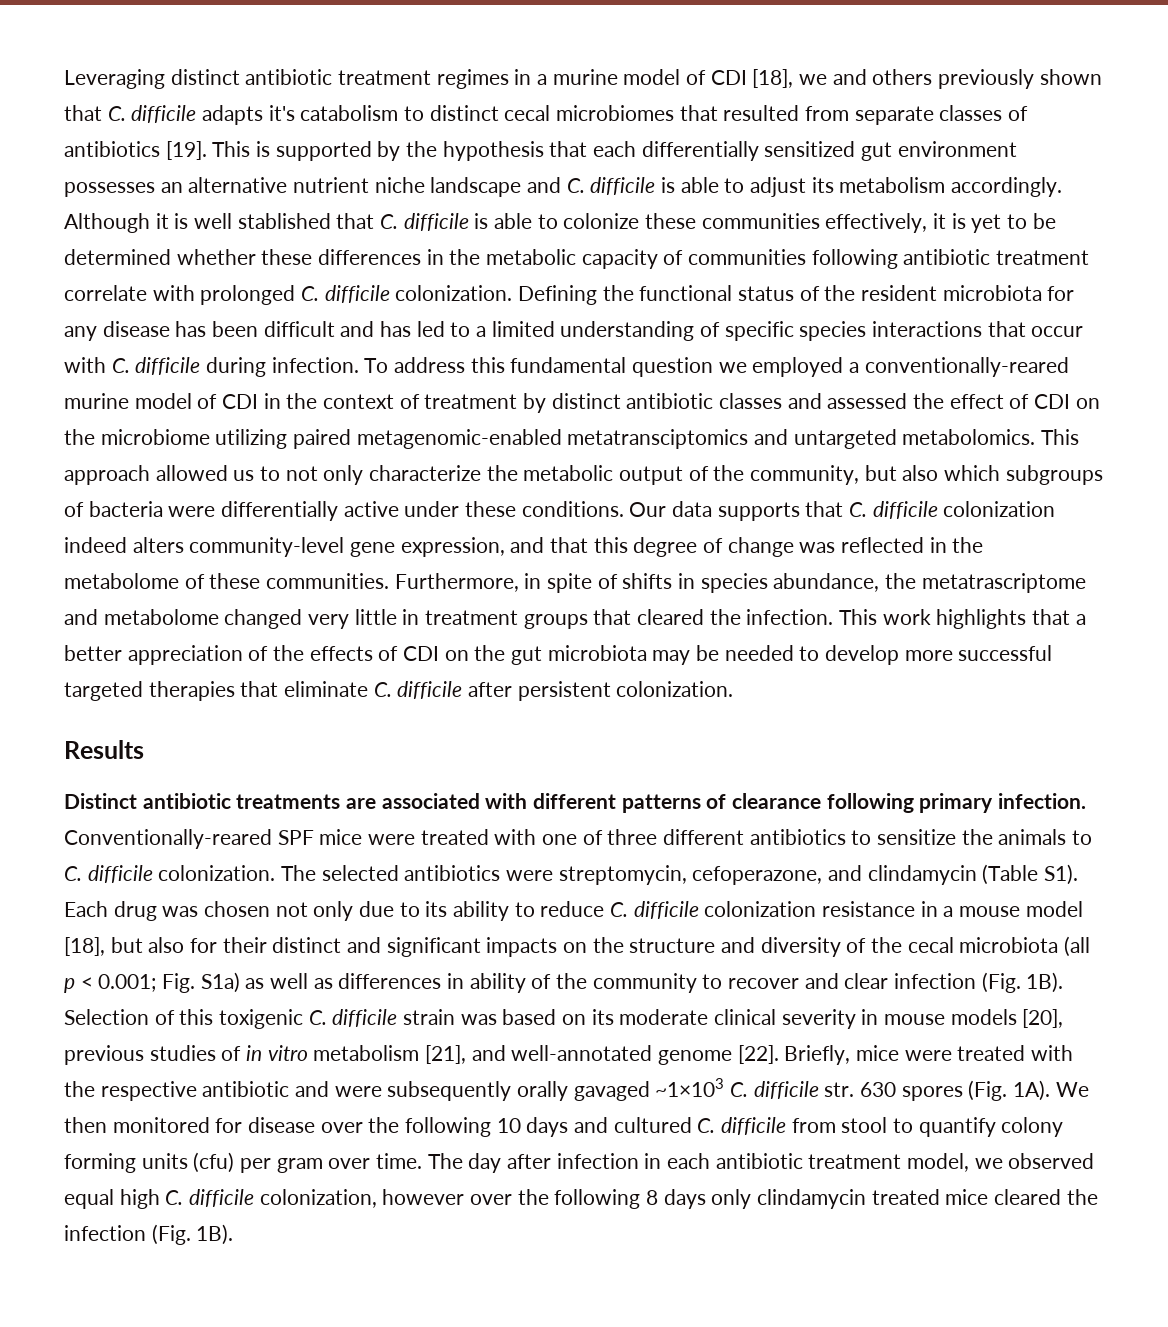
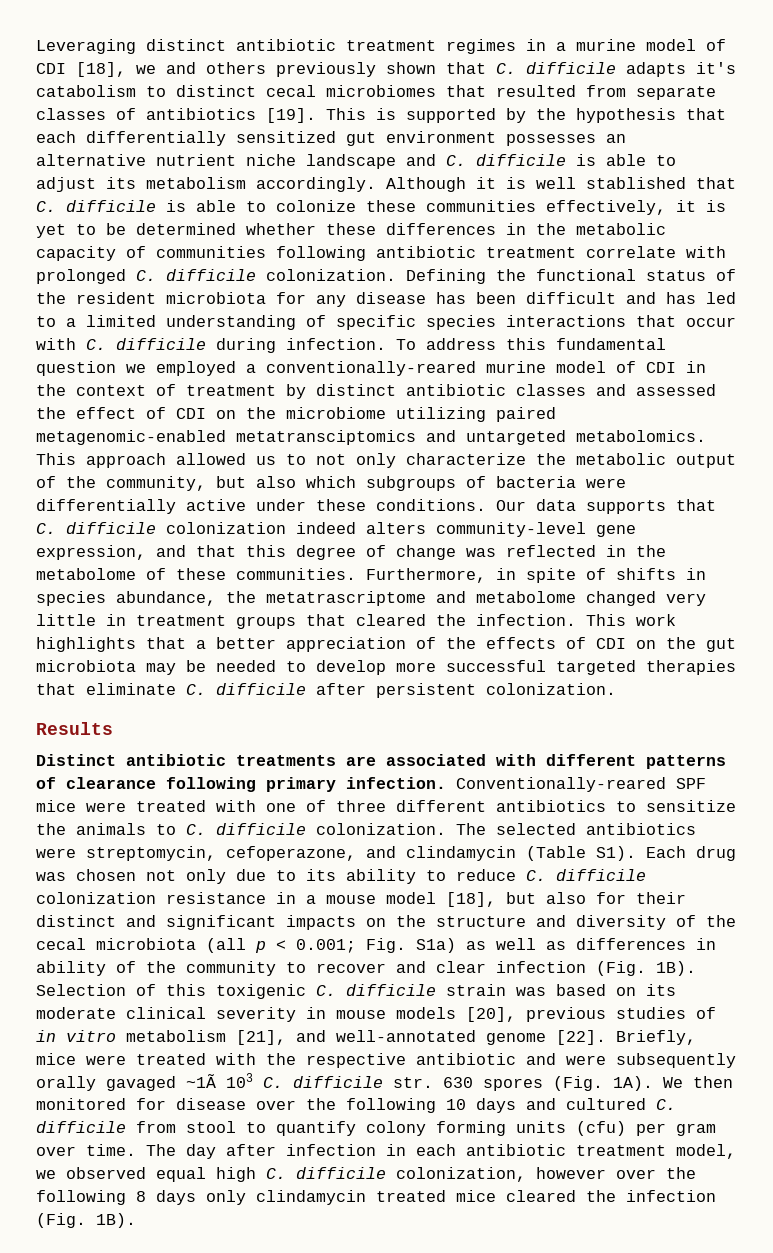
[655,1078,725,1097] ~1×103 -> [186,1073,253,1088] ~1Ã 103

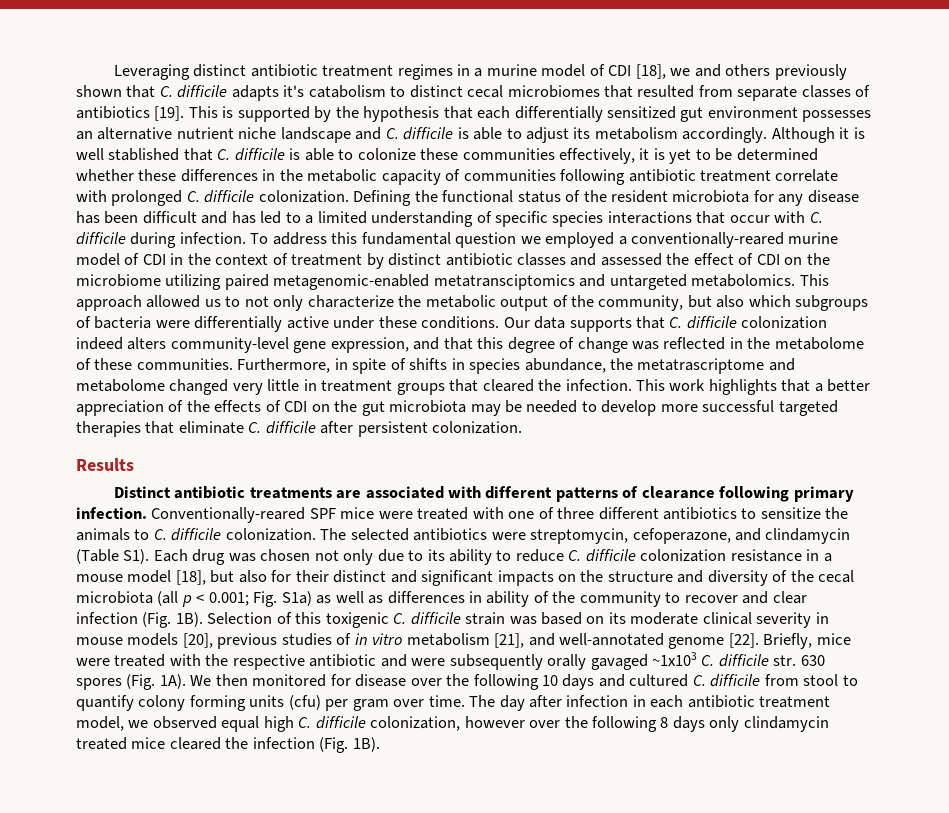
[186,1073,253,1088] ~1Ã 103 -> [652,652,698,666] ~1x103

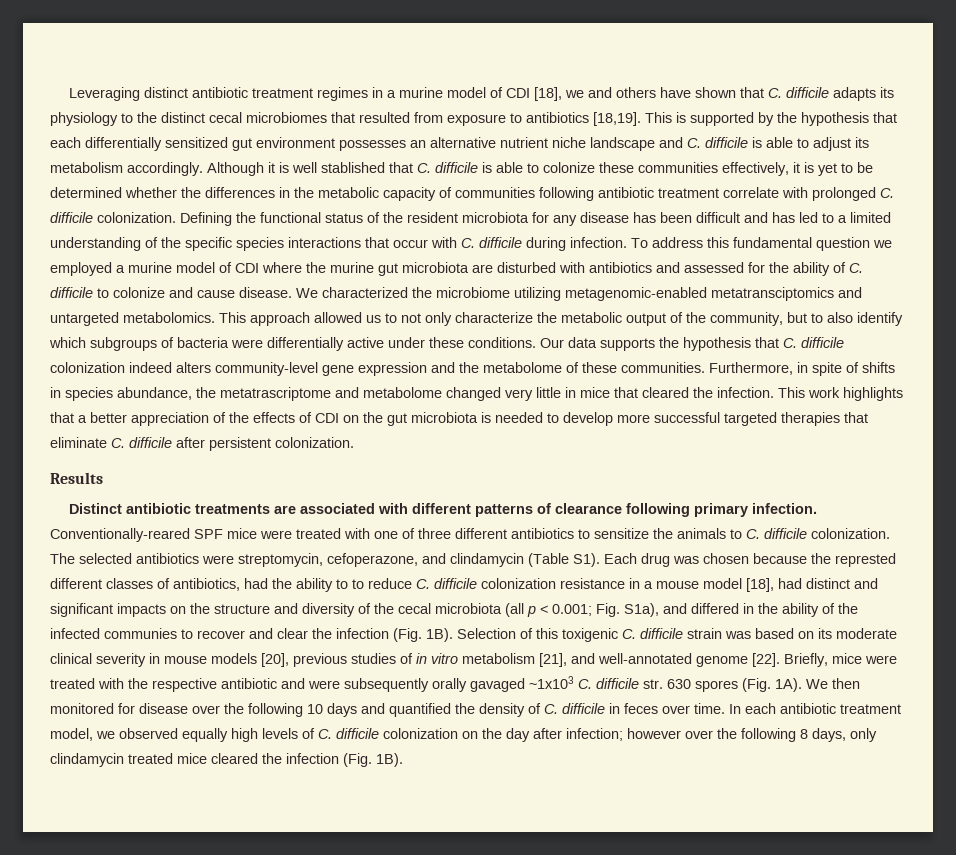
[774,64,847,80] previously -> [660,87,692,98] have
[283,85,406,98] it's catabolism to -> [880,87,895,98] [50,112,157,126] its physiology to the
[737,85,871,101] [76,106,185,121] separate classes of antibiotics [19]. -> [447,112,641,126] exposure to antibiotics [18,19].
[138,169,177,181] these -> [181,187,201,198] the
(492, 217) none -> [161,237,181,248] the
[631,232,839,248] [76,253,803,269] conventionally-reared murine model of CDI in the context of treatment by distinct antibiotic classes and assessed the effect of CDI on -> [128,262,863,276] [50,287,408,298] murine model of CDI where the murine gut microbiota are disturbed with antibiotics and assessed for the ability of C. difficile to colonize and cause disease. We characterized
[224,274,269,290] paired -> (561, 294) none
[716,295,745,308] also -> [811,312,903,326] to also identify
(632, 324) none -> [659,337,751,351] the hypothesis
[330,337,743,353] expression, and that this degree of change was reflected in -> [358,362,455,376] expression and
[321,380,445,395] treatment groups -> [580,387,610,398] mice
[470,400,523,416] may be -> [481,412,491,423] is
[314,549,493,565] not only due to its ability -> [753,553,896,567] [50,578,348,592] because the represted different classes of antibiotics, had the ability to
[210,570,329,583] but also for their -> [778,578,802,589] had
[281,591,483,606] S1a) as well as differences in -> [624,603,778,617] S1a), and differed in the
[579,591,661,607] community -> [50,628,177,639] infected communies
(807, 597) none -> [312,628,332,639] the
[629,674,858,687] [76,695,646,711] cultured C. difficile from stool to quantify colony forming units (cfu) per gram over time. The day after infection in -> [389,703,741,717] quantified the density of C. difficile in feces over time. In
[221,716,461,732] equal high C. difficile colonization, -> [182,728,623,742] equally high levels of C. difficile colonization on the day after infection;
[672,716,705,732] days -> [812,728,846,742] days,

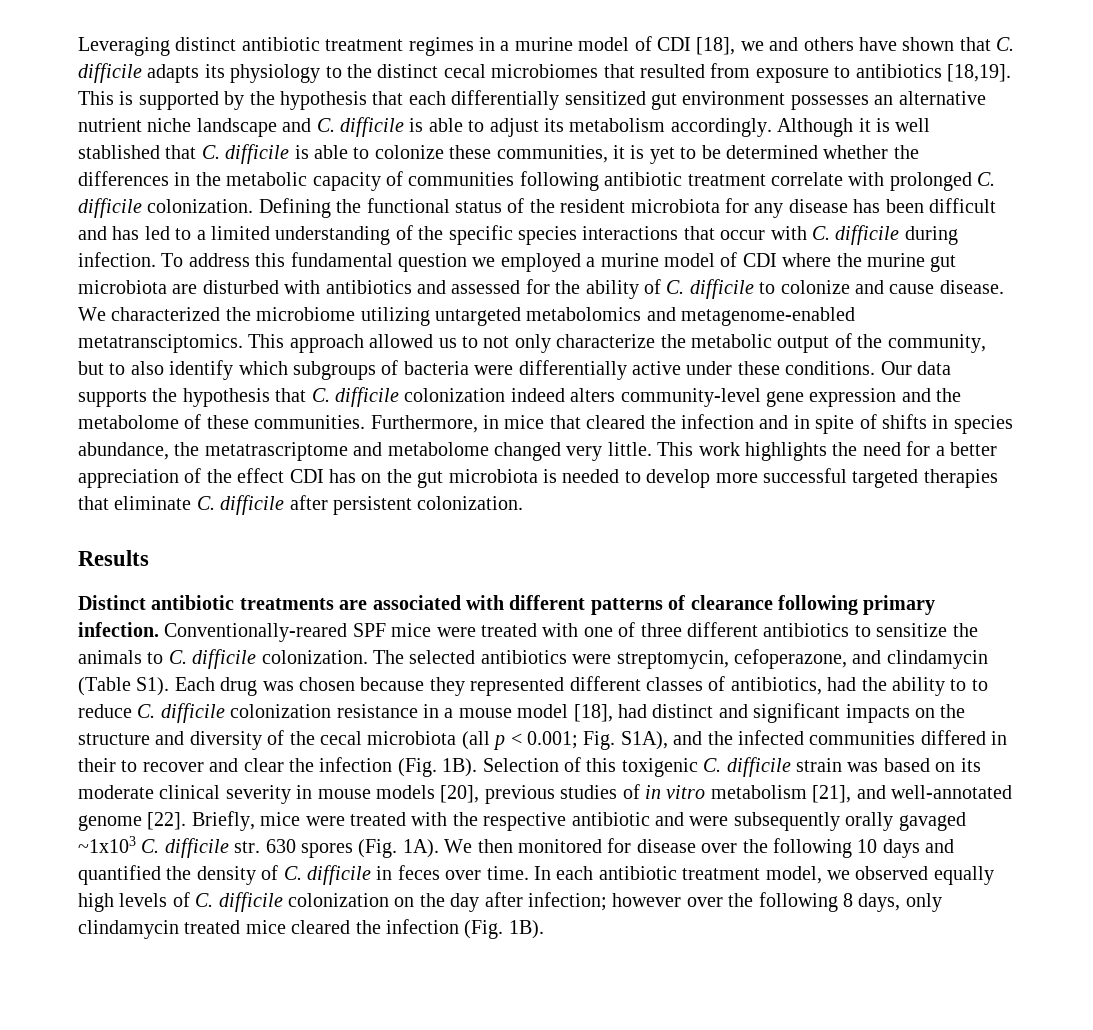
[638,162,789,176] communities effectively, -> [496,145,608,163] communities,
[565,287,862,301] [50,312,215,326] metagenomic-enabled metatransciptomics and untargeted metabolomics. -> [435,307,856,326] [78,334,243,353] untargeted metabolomics and metagenome-enabled metatransciptomics.
(808, 367) none -> [504,414,810,429] mice that cleared the infection and in
[536,387,903,401] [50,412,74,423] little in mice that cleared the infection. This work highlights that -> [607,441,931,461] little. This work highlights the need for
[253,412,339,423] effects of CDI -> [237,468,356,483] effect CDI has
[811,553,896,567] the represted -> [429,677,565,696] they represented
[624,603,858,617] [50,628,177,639] S1a), and differed in the ability of the infected communies -> [620,730,1008,750] [78,758,116,772] S1A), and the infected communities differed in their

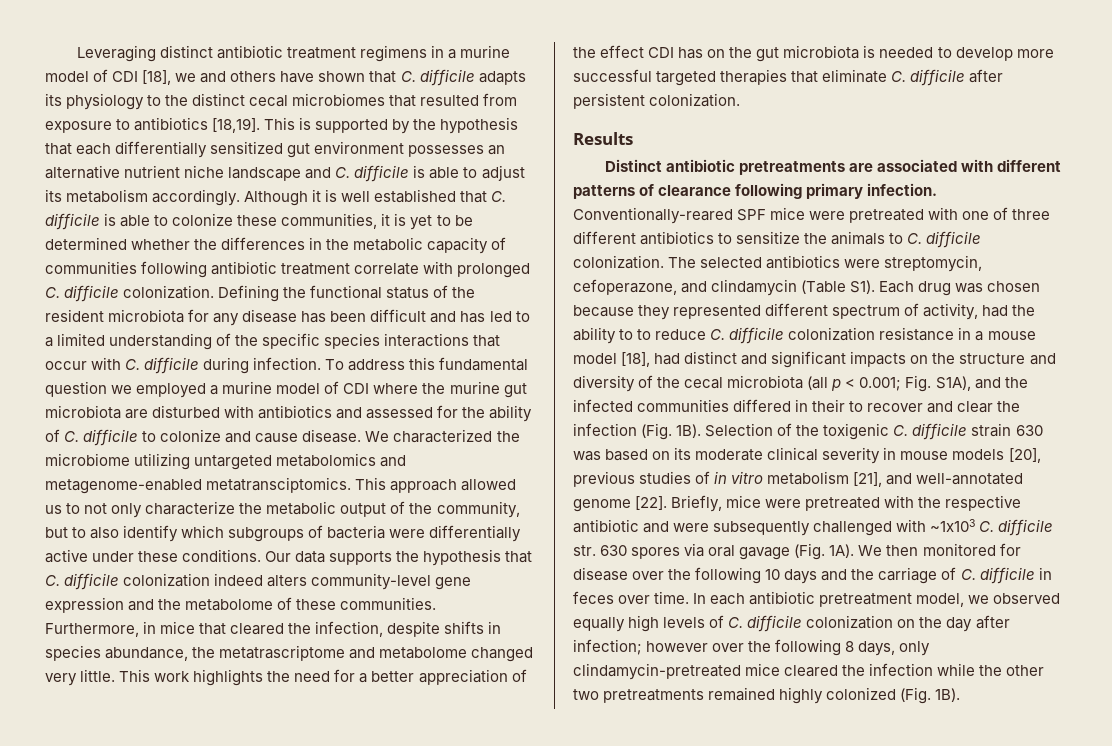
[408,37,474,56] regimes -> [360,45,428,62] regimens
[78,145,160,159] stablished -> [374,189,457,203] established
[680,414,877,434] infection and in spite of -> [315,621,441,637] infection, despite
[239,598,334,610] treatments -> [739,161,846,175] pretreatments
[480,623,537,637] treated -> [849,209,925,223] pretreated
[645,676,822,695] classes of antibiotics, -> [832,303,979,320] spectrum of activity,
[586,758,617,772] this -> [796,425,820,436] the
(842, 765) none -> [1015,425,1043,436] 630
[350,812,406,826] treated -> [805,497,881,511] pretreated
[845,812,966,831] orally gavaged -> [813,519,927,536] challenged with
(353, 850) none -> [684,543,791,560] via oral gavage
[78,865,256,885] quantified the density -> [851,567,938,584] the carriage
[682,868,761,880] treatment -> [819,593,913,607] pretreatment
[78,920,241,939] clindamycin treated -> [573,663,741,680] clindamycin-pretreated
(459, 926) none -> [937,663,1045,676] [573,687,897,704] while the other two pretreatments remained highly colonized

